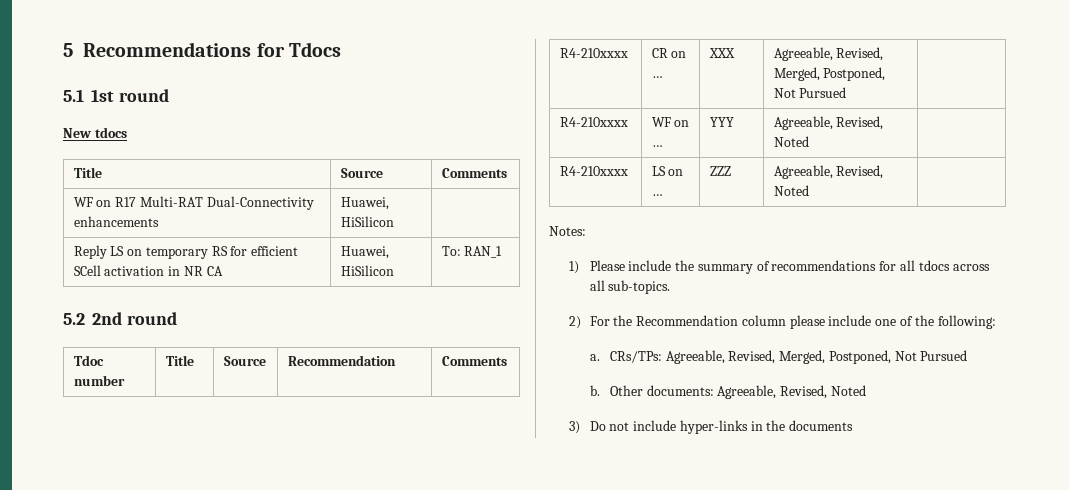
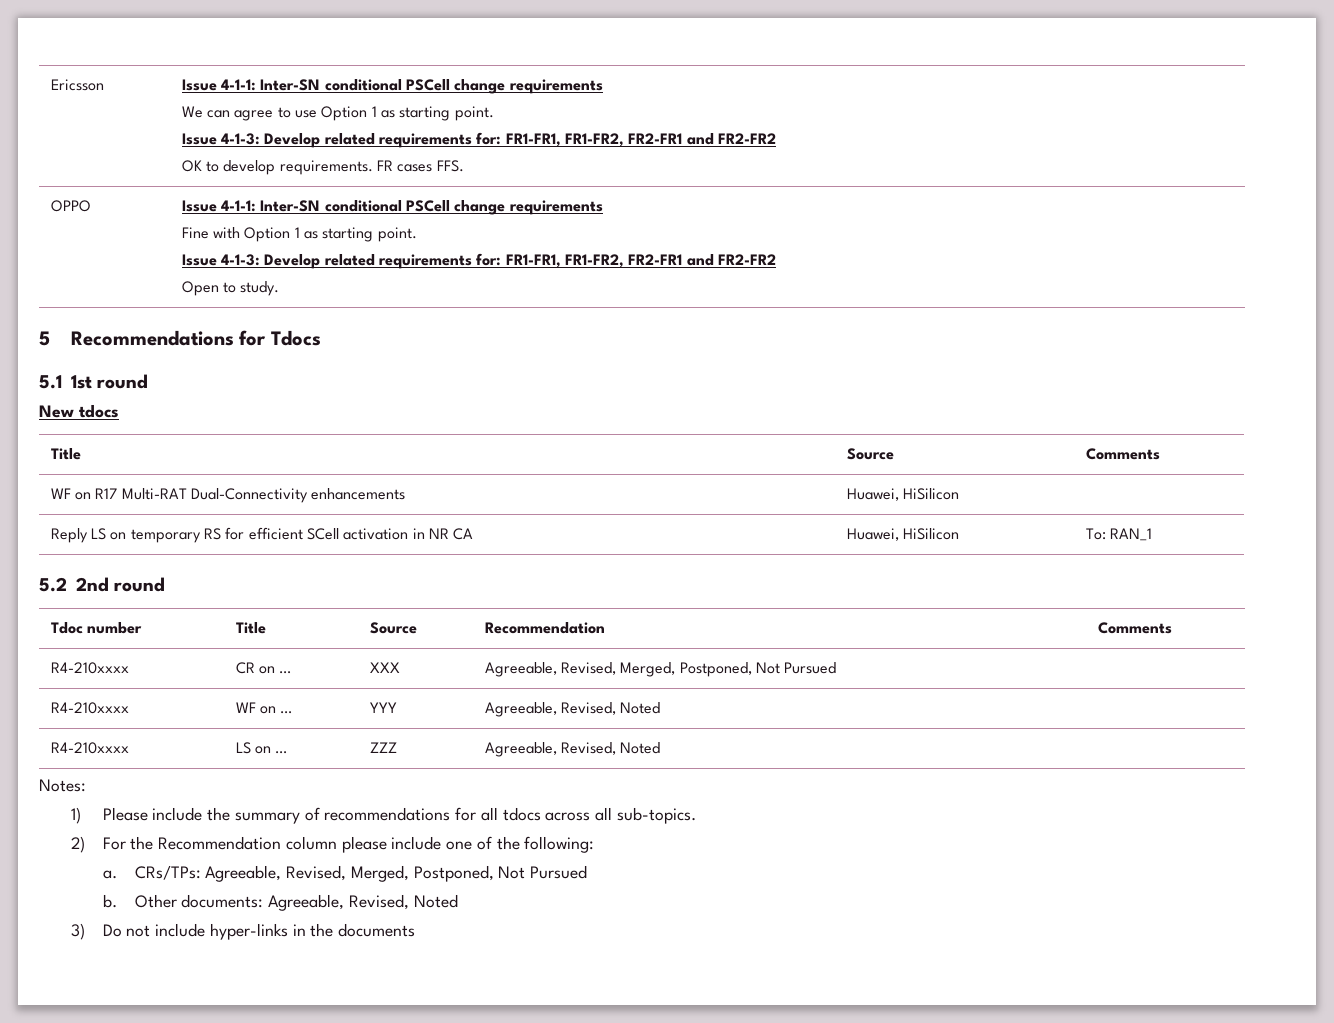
(63, 50) none -> [50,79,104,91] [181,79,603,94] [181,106,494,121] [181,132,776,148] [181,160,464,175] [50,200,91,212] [181,200,603,215] [181,227,417,242] [181,253,776,269] [181,281,280,296] Ericsson | Issue 4-1-1: Inter-SN conditional PSCell change requirements // We can agree to use Option 1 as starting point. // Issue 4-1-3: Develop related requirements for: FR1-FR1, FR1-FR2, FR2-FR1 and FR2-FR2 // OK to develop requirements. FR cases FFS. // OPPO | Issue 4-1-1: Inter-SN conditional PSCell change requirements // Fine with Option 1 as starting point. // Issue 4-1-3: Develop related requirements for: FR1-FR1, FR1-FR2, FR2-FR1 and FR2-FR2 // Open to study. //

